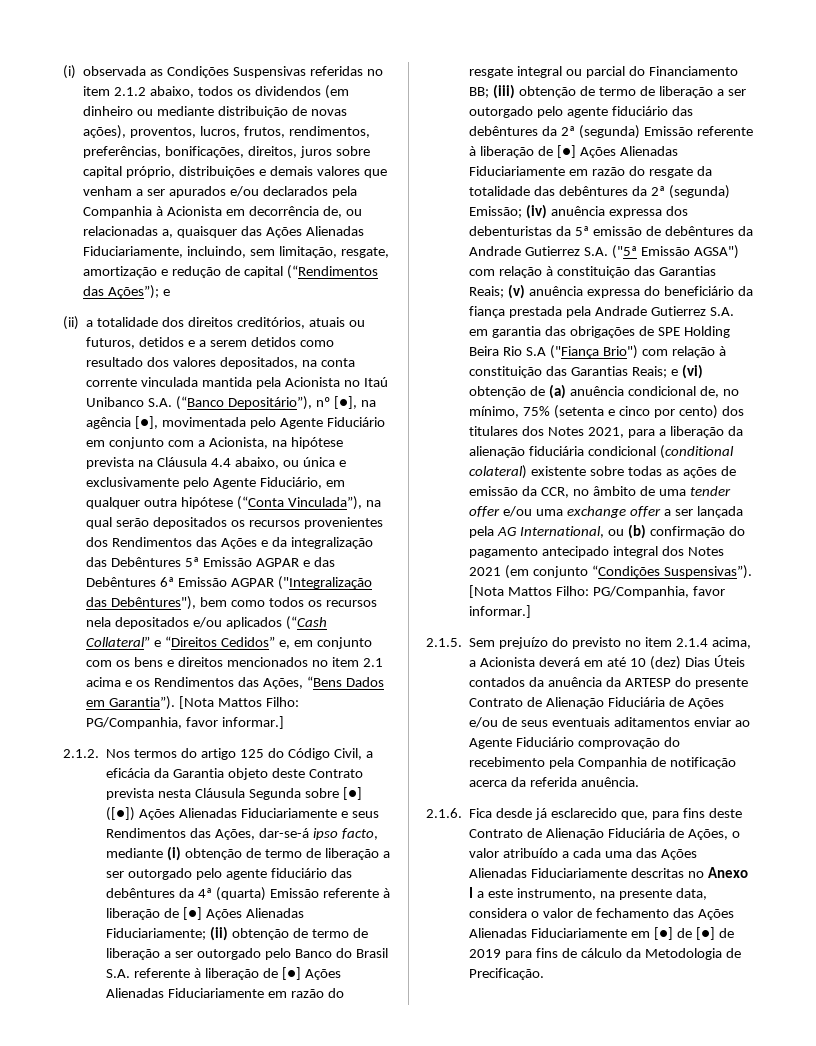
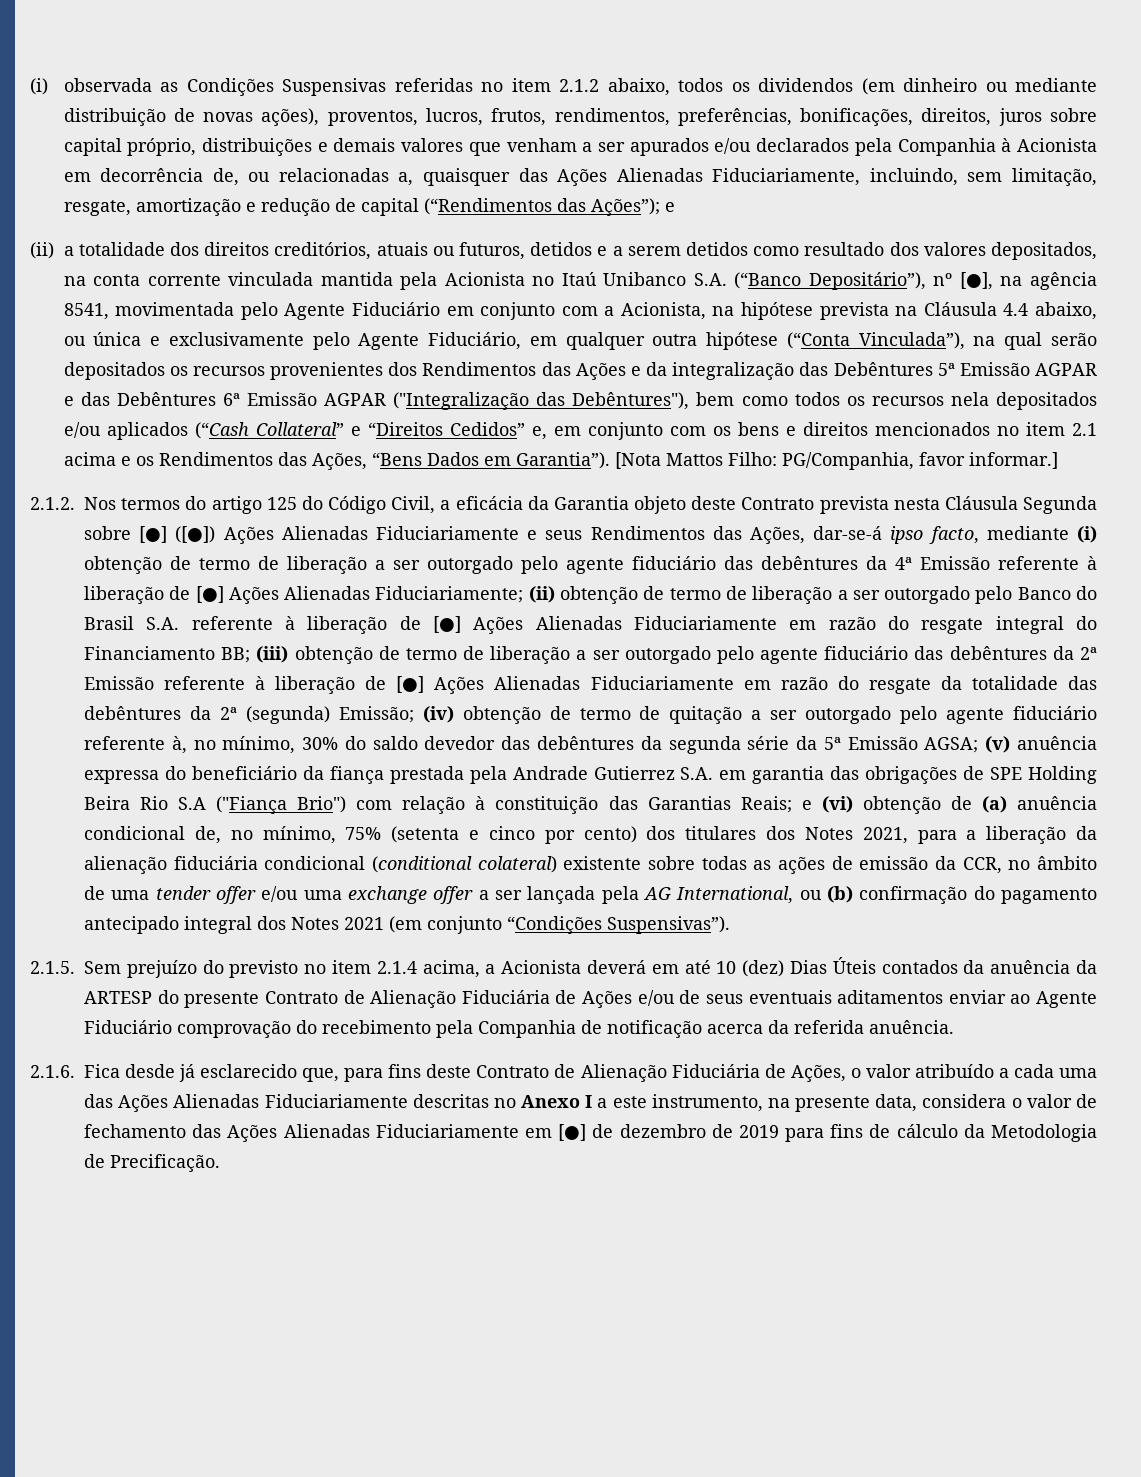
[135,416,159,429] [●], -> [63,303,109,320] 8541,
[215,887,266,901] (quarta) -> (912, 563) none
[566,66,625,78] ou parcial -> (1064, 625) none
[578,125,640,139] (segunda) -> (1097, 653) none
[551,206,688,218] [469,226,753,236] [469,245,739,259] [469,266,716,278] [469,286,505,298] anuência expressa dos debenturistas da 5ª emissão de debêntures da Andrade Gutierrez S.A. ("5ª Emissão AGSA") com relação à constituição das Garantias Reais; -> [462,706,1097,724] [84,736,979,754] obtenção de termo de quitação a ser outorgado pelo agente fiduciário referente à, no mínimo, 30% do saldo devedor das debêntures da segunda série da 5ª Emissão AGSA;
[469,585,725,598] [469,605,532,618] [Nota Mattos Filho: PG/Companhia, favor informar.] -> (730, 925) none
[695,927,715,940] [●] -> [619,1124,706,1138] dezembro

